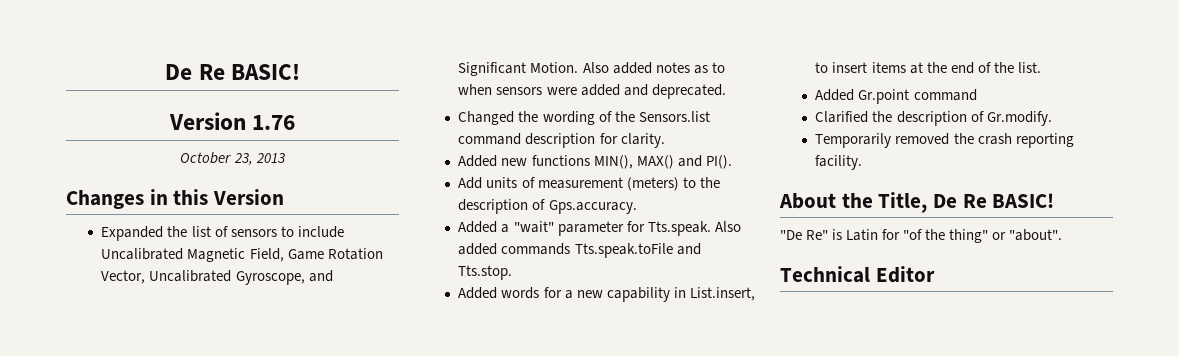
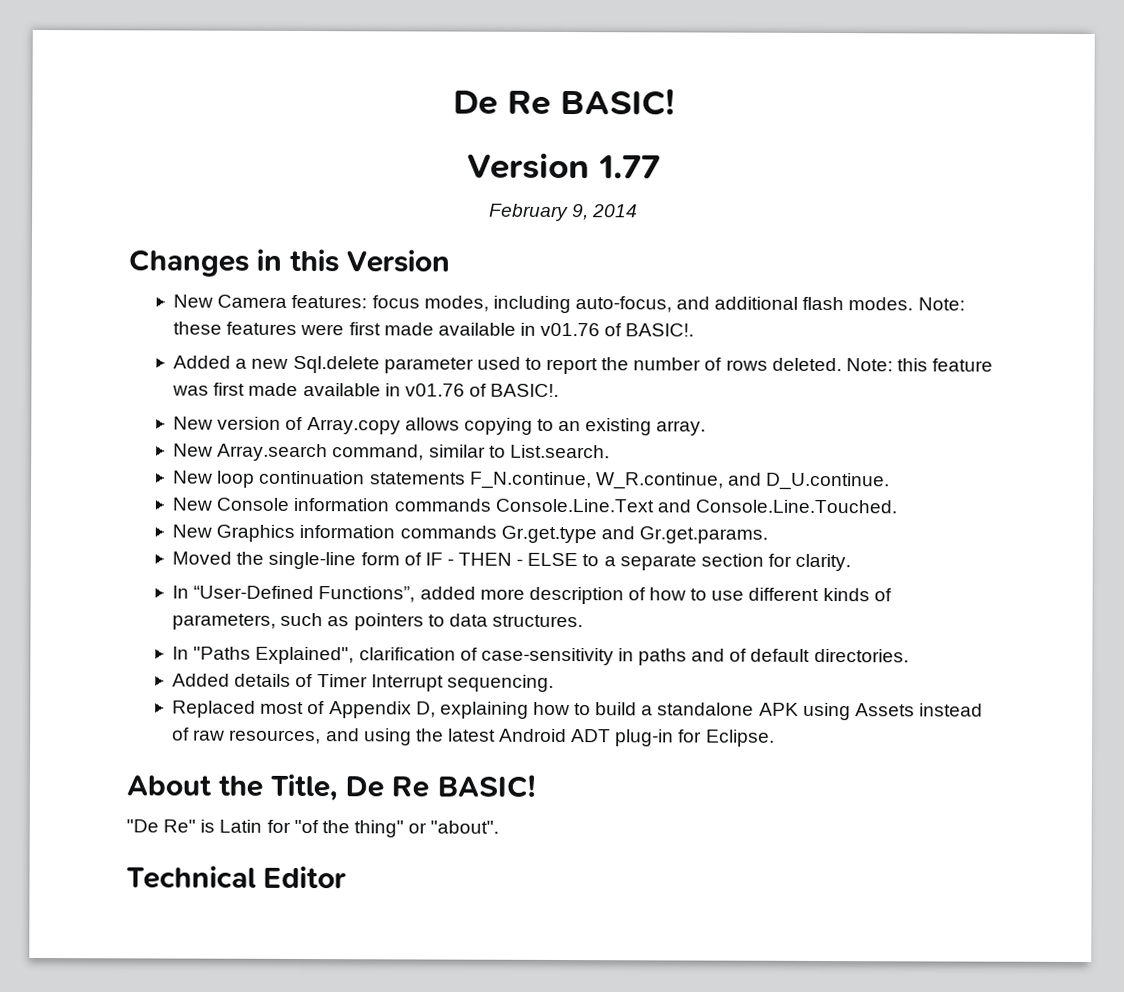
[252,115,296,130] [180,152,285,166] 1.76 // October 23, 2013 -> [597,155,661,179] [488,203,639,222] 1.77 // February 9, 2014
[101,226,344,241] [101,248,383,262] [101,270,333,285] [458,62,725,76] [458,84,726,99] [458,111,710,125] [458,133,665,148] [458,155,732,169] [458,177,720,191] [458,199,637,214] [458,221,741,236] [458,243,701,258] [458,265,513,280] [458,287,755,302] [815,62,1041,74] [815,89,977,104] [815,111,1052,126] [815,133,1074,148] [815,155,863,170] Expanded the list of sensors to include Uncalibrated Magnetic Field, Game Rotation Vector, Uncalibrated Gyroscope, and Significant Motion. Also added notes as to when sensors were added and deprecated. // Changed the wording of the Sensors.list command description for clarity. // Added new functions MIN(), MAX() and PI(). // Add units of measurement (meters) to the description of Gps.accuracy. // Added a "wait" parameter for Tts.speak. Also added commands Tts.speak.toFile and Tts.stop. // Added words for a new capability in List.insert, to insert items at the end of the list. // Added Gr.point command // Clarified the description of Gr.modify. // Temporarily removed the crash reporting facility. -> [173,294,965,314] [173,321,695,337] [173,355,994,375] [172,382,560,397] [173,416,707,436] [173,443,610,462] [173,470,891,491] [172,497,897,514] [172,524,768,544] [172,551,852,572] [172,585,892,605] [172,612,583,631] [172,646,909,666] [172,673,554,692] [172,700,983,721] [172,727,775,747] New Camera features: focus modes, including auto-focus, and additional flash modes. Note: these features were first made available in v01.76 of BASIC!. // Added a new Sql.delete parameter used to report the number of rows deleted. Note: this feature was first made available in v01.76 of BASIC!. // New version of Array.copy allows copying to an existing array. // New Array.search command, similar to List.search. // New loop continuation statements F_N.continue, W_R.continue, and D_U.continue. // New Console information commands Console.Line.Text and Console.Line.Touched. // New Graphics information commands Gr.get.type and Gr.get.params. // Moved the single-line form of IF - THEN - ELSE to a separate section for clarity. // In “User-Defined Functions”, added more description of how to use different kinds of parameters, such as pointers to data structures. // In "Paths Explained", clarification of case-sensitivity in paths and of default directories. // Added details of Timer Interrupt sequencing. // Replaced most of Appendix D, explaining how to build a standalone APK using Assets instead of raw resources, and using the latest Android ADT plug-in for Eclipse.

